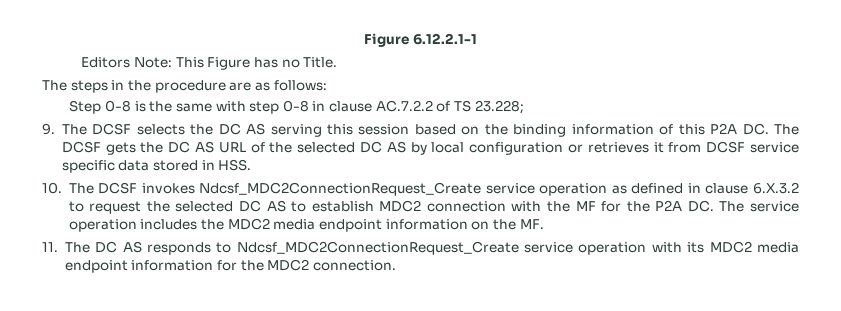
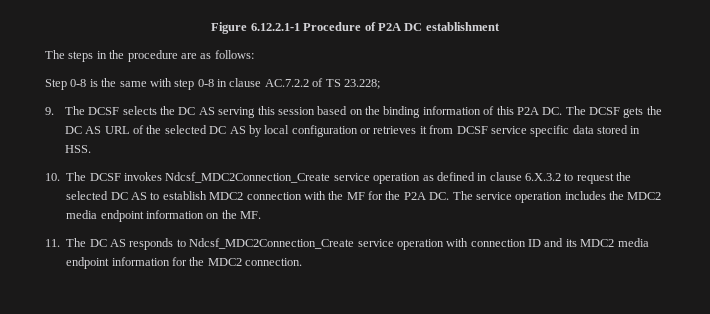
[81,57,338,70] // Editors Note: This Figure has no Title. -> [303,22,500,31] Procedure of P2A DC establishment
[199,182,482,196] Ndcsf_MDC2ConnectionRequest_Create -> [165,172,331,183] Ndcsf_MDC2Connection_Create
[236,241,519,255] Ndcsf_MDC2ConnectionRequest_Create -> [189,238,355,249] Ndcsf_MDC2Connection_Create
(682, 247) none -> [470,238,564,247] connection ID and

